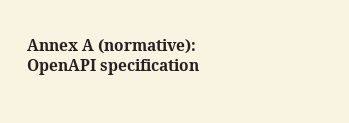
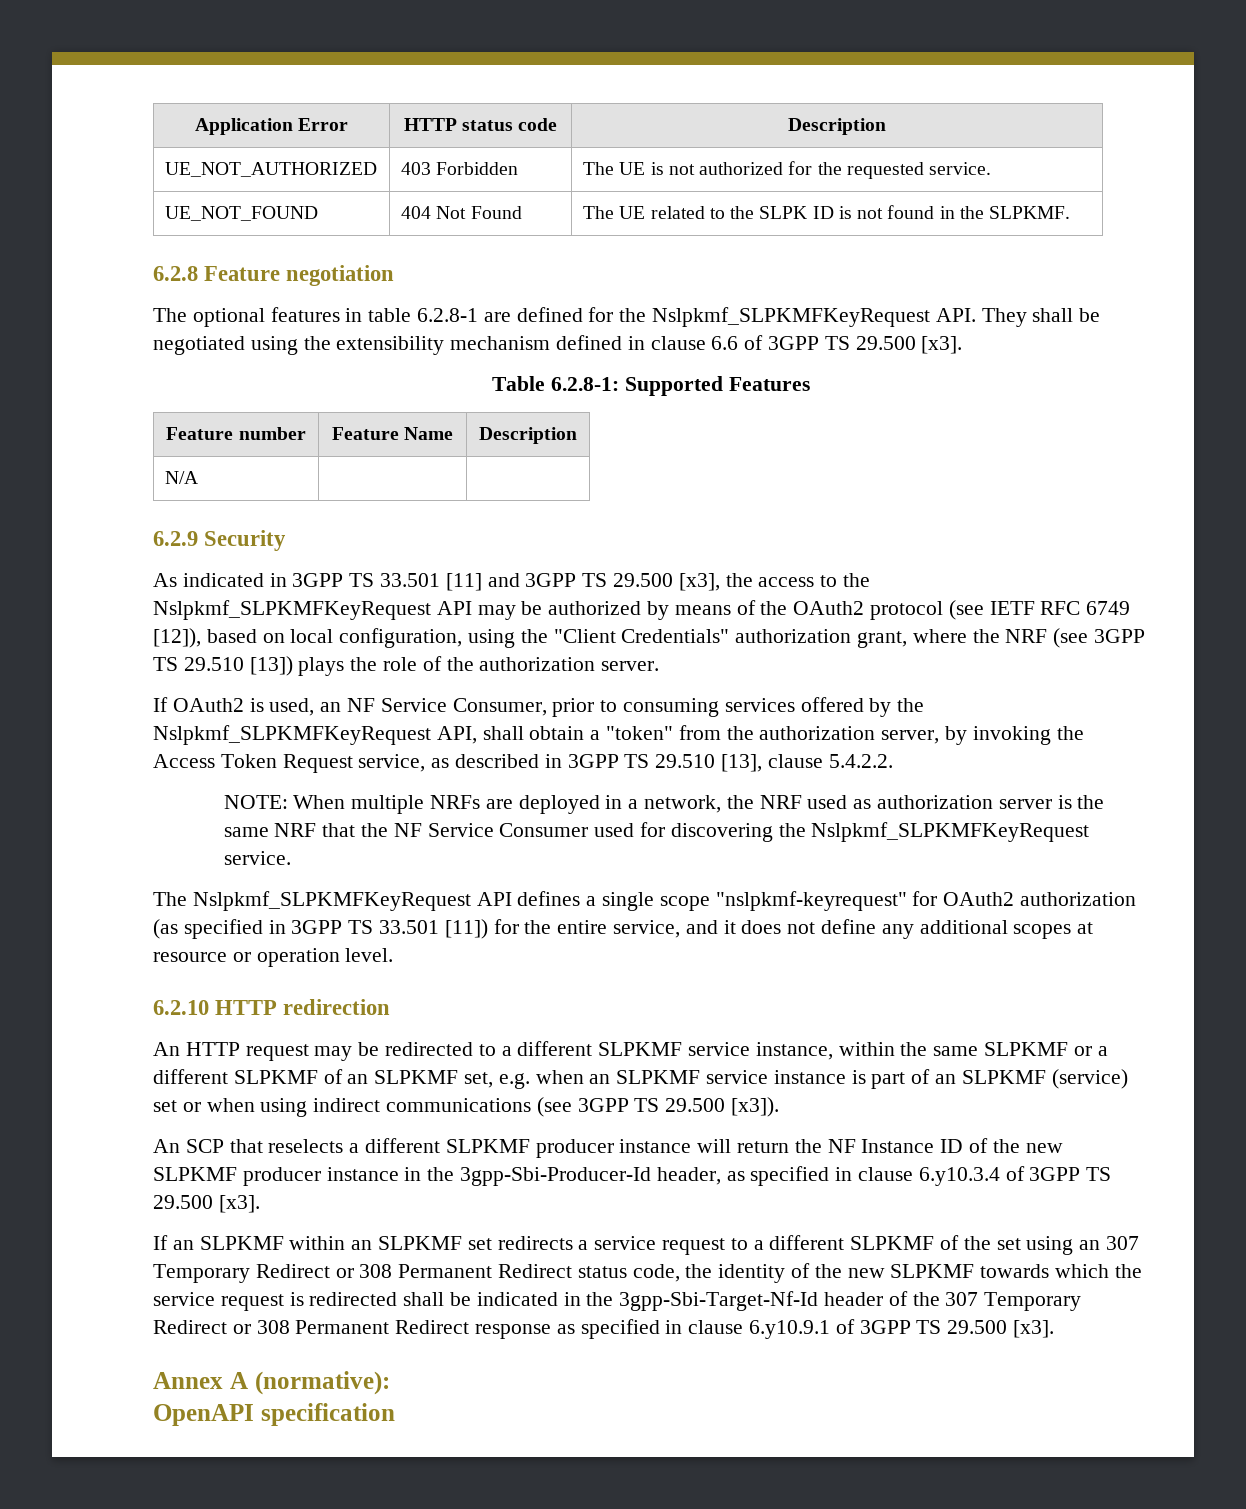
(27, 45) none -> [194,118,349,135] [403,118,558,131] [788,118,886,135] [164,162,377,177] [400,162,519,175] [582,161,992,179] [164,206,318,221] [400,206,522,219] [582,205,1071,219] [153,265,395,286] [153,307,1101,327] [153,335,963,355] [492,376,810,396] [166,427,306,440] [331,427,454,440] [479,427,577,444] [164,471,198,484] [153,530,287,551] [153,573,871,591] [153,600,1131,620] [153,628,1146,648] [153,656,660,676] [153,697,925,717] [153,725,1084,745] [153,754,893,773] [223,795,1105,814] [223,822,1090,842] [223,851,291,865] [153,891,1137,911] [153,919,1094,939] [153,948,394,967] [153,999,391,1015] [153,1041,1108,1061] [153,1069,1128,1089] [153,1097,780,1117] [153,1138,1063,1158] [153,1166,1112,1186] [153,1195,260,1213] [153,1235,1140,1255] [153,1263,1142,1283] [153,1291,1082,1311] [153,1319,1055,1339] Application Error | HTTP status code | Description // UE_NOT_AUTHORIZED | 403 Forbidden | The UE is not authorized for the requested service. // UE_NOT_FOUND | 404 Not Found | The UE related to the SLPK ID is not found in the SLPKMF. // 6.2.8 Feature negotiation // The optional features in table 6.2.8-1 are defined for the Nslpkmf_SLPKMFKeyRequest API. They shall be negotiated using the extensibility mechanism defined in clause 6.6 of 3GPP TS 29.500 [x3]. // Table 6.2.8-1: Supported Features // Feature number | Feature Name | Description // N/A | | // 6.2.9 Security // As indicated in 3GPP TS 33.501 [11] and 3GPP TS 29.500 [x3], the access to the Nslpkmf_SLPKMFKeyRequest API may be authorized by means of the OAuth2 protocol (see IETF RFC 6749 [12]), based on local configuration, using the "Client Credentials" authorization grant, where the NRF (see 3GPP TS 29.510 [13]) plays the role of the authorization server. // If OAuth2 is used, an NF Service Consumer, prior to consuming services offered by the Nslpkmf_SLPKMFKeyRequest API, shall obtain a "token" from the authorization server, by invoking the Access Token Request service, as described in 3GPP TS 29.510 [13], clause 5.4.2.2. // NOTE: When multiple NRFs are deployed in a network, the NRF used as authorization server is the same NRF that the NF Service Consumer used for discovering the Nslpkmf_SLPKMFKeyRequest service. // The Nslpkmf_SLPKMFKeyRequest API defines a single scope "nslpkmf-keyrequest" for OAuth2 authorization (as specified in 3GPP TS 33.501 [11]) for the entire service, and it does not define any additional scopes at resource or operation level. // 6.2.10 HTTP redirection // An HTTP request may be redirected to a different SLPKMF service instance, within the same SLPKMF or a different SLPKMF of an SLPKMF set, e.g. when an SLPKMF service instance is part of an SLPKMF (service) set or when using indirect communications (see 3GPP TS 29.500 [x3]). // An SCP that reselects a different SLPKMF producer instance will return the NF Instance ID of the new SLPKMF producer instance in the 3gpp-Sbi-Producer-Id header, as specified in clause 6.y10.3.4 of 3GPP TS 29.500 [x3]. // If an SLPKMF within an SLPKMF set redirects a service request to a different SLPKMF of the set using an 307 Temporary Redirect or 308 Permanent Redirect status code, the identity of the new SLPKMF towards which the service request is redirected shall be indicated in the 3gpp-Sbi-Target-Nf-Id header of the 307 Temporary Redirect or 308 Permanent Redirect response as specified in clause 6.y10.9.1 of 3GPP TS 29.500 [x3]. //

